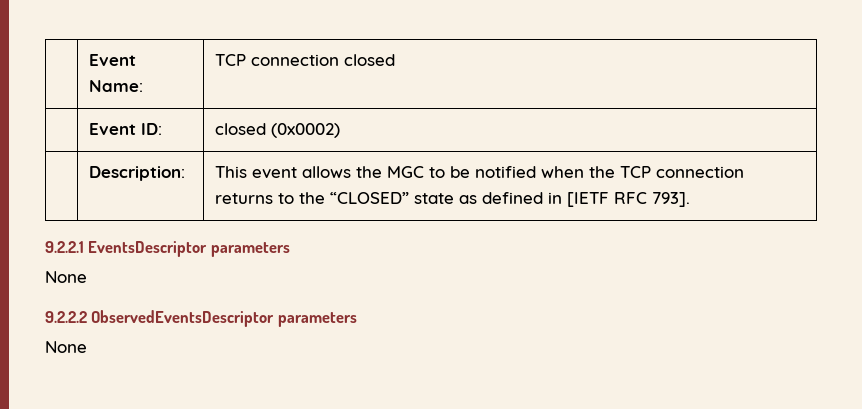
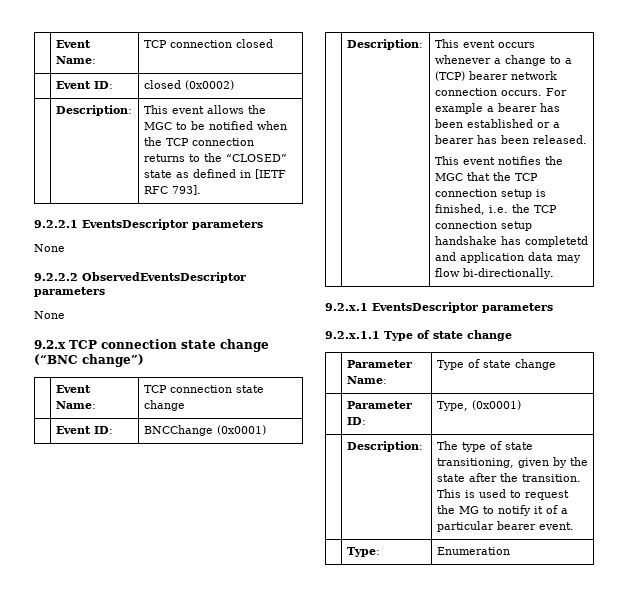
(87, 347) none -> [34,339,269,352] [34,354,144,367] [55,385,91,393] [55,401,96,409] [143,385,264,393] [143,400,185,411] [55,426,113,434] [143,425,266,436] [346,39,423,50] [434,39,535,48] [434,55,572,66] [434,71,557,81] [434,88,567,96] [434,103,560,114] [434,119,560,128] [434,135,587,144] [434,156,563,165] [434,172,538,181] [434,189,546,199] [434,204,557,215] [434,221,532,231] [434,236,588,247] [434,252,581,263] [434,268,554,279] [325,302,553,313] [325,330,512,341] [346,360,412,368] [346,376,387,384] [436,359,556,370] [346,401,412,409] [346,417,366,425] [436,400,521,411] [346,441,423,452] [436,441,533,452] [436,457,588,468] [436,473,581,482] [436,489,569,500] [436,505,568,516] [436,521,574,532] [346,547,380,557] [436,547,510,555] // 9.2.x TCP connection state change (“BNC change”) // | Event Name: | TCP connection state change // | Event ID: | BNCChange (0x0001) // | Description: | This event occurs whenever a change to a (TCP) bearer network connection occurs. For example a bearer has been established or a bearer has been released. // This event notifies the MGC that the TCP connection setup is finished, i.e. the TCP connection setup handshake has completetd and application data may flow bi-directionally. // 9.2.x.1 EventsDescriptor parameters // 9.2.x.1.1 Type of state change // | Parameter Name: | Type of state change // | Parameter ID: | Type, (0x0001) // | Description: | The type of state transitioning, given by the state after the transition. This is used to request the MG to notify it of a particular bearer event. // | Type: | Enumeration

